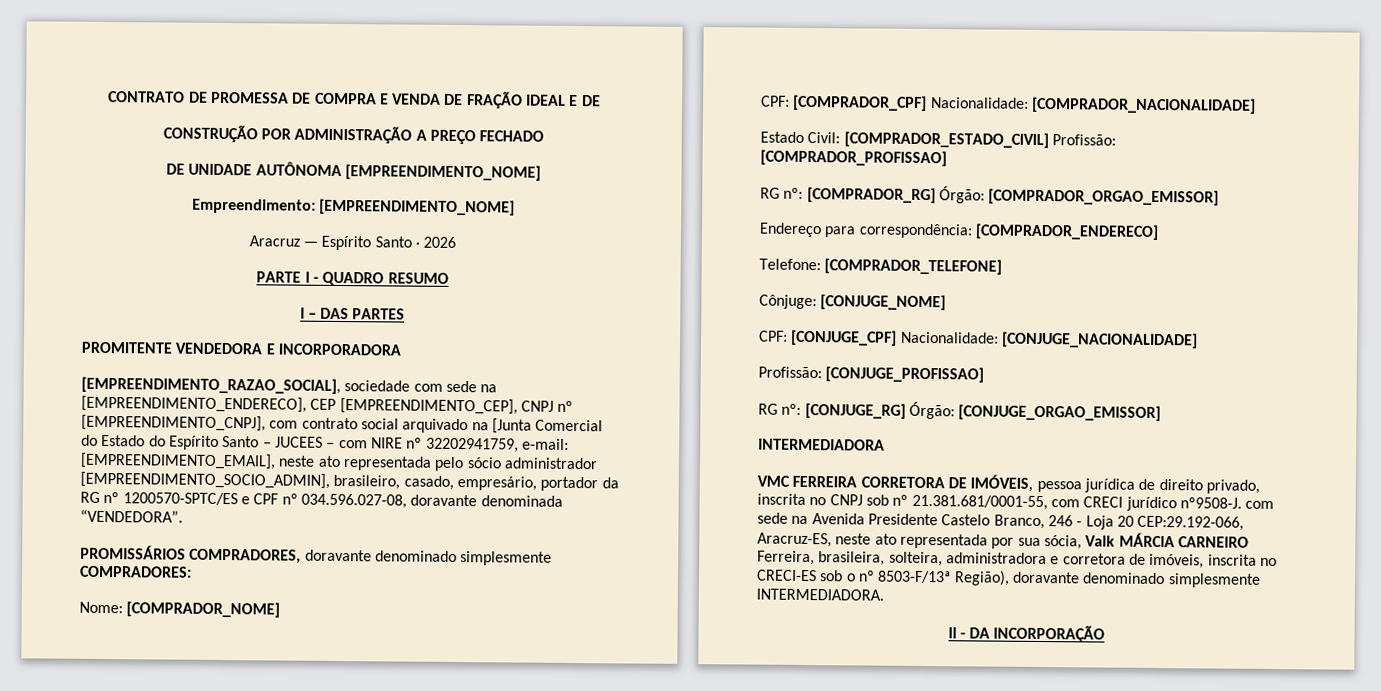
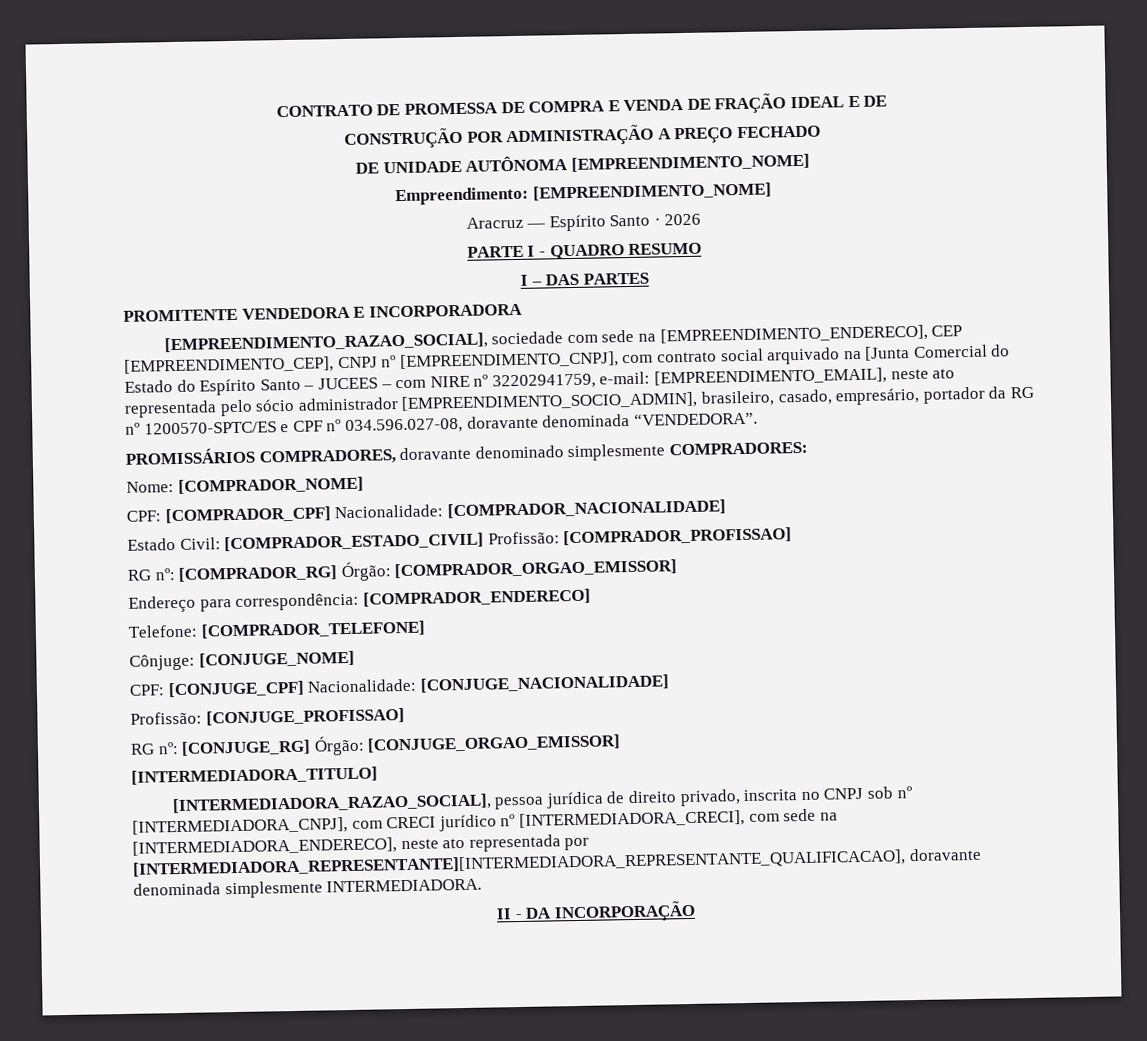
[758,438,885,451] [757,474,1034,492] INTERMEDIADORA // VMC FERREIRA CORRETORA DE IMÓVEIS, -> [131,766,378,785] [171,793,492,815] [INTERMEDIADORA_TITULO] // [INTERMEDIADORA_RAZAO_SOCIAL],
[911,494,1048,511] 21.381.681/0001-55, -> [132,817,348,836] [INTERMEDIADORA_CNPJ],
[1179,497,1275,510] [757,512,1245,531] [757,532,1249,550] [757,550,1277,569] [756,569,1166,586] nº9508-J. com sede na Avenida Presidente Castelo Branco, 246 - Loja 20 CEP:29.192-066, Aracruz-ES, neste ato representada por sua sócia, Valk MÁRCIA CARNEIRO Ferreira, brasileira, solteira, administradora e corretora de imóveis, inscrita no CRECI-ES sob o nº 8503-F/13ª Região), doravante denominado -> [500,808,838,830] [132,834,590,857] [132,847,982,878] [133,882,221,896] nº [INTERMEDIADORA_CRECI], com sede na [INTERMEDIADORA_ENDERECO], neste ato representada por [INTERMEDIADORA_REPRESENTANTE][INTERMEDIADORA_REPRESENTANTE_QUALIFICACAO], doravante denominada

